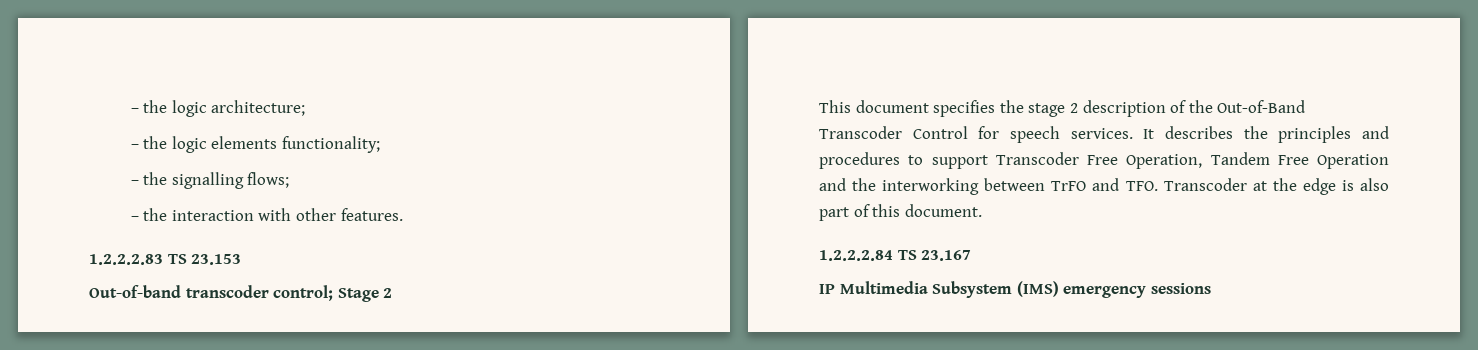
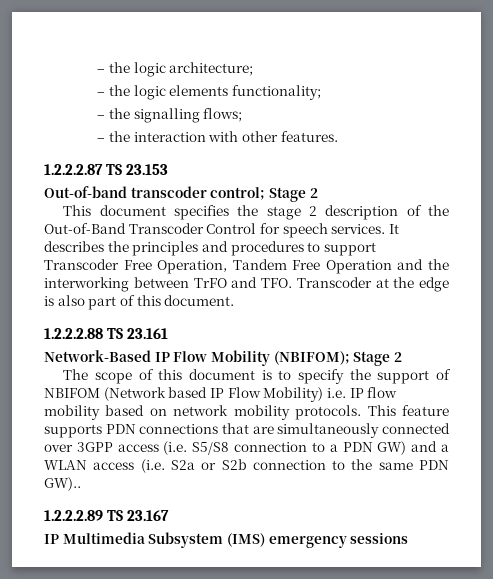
[89,254,163,265] 1.2.2.2.83 -> [44,164,103,175] 1.2.2.2.87
[819,250,893,261] 1.2.2.2.84 -> [44,328,168,339] [44,350,402,366] [63,369,451,384] [44,387,398,402] [44,405,450,420] [44,423,450,438] [44,441,449,455] [44,459,450,473] [44,477,81,491] [44,510,103,521] 1.2.2.2.88 TS 23.161 // Network-Based IP Flow Mobility (NBIFOM); Stage 2 // The scope of this document is to specify the support of NBIFOM (Network based IP Flow Mobility) i.e. IP flow mobility based on network mobility protocols. This feature supports PDN connections that are simultaneously connected over 3GPP access (i.e. S5/S8 connection to a PDN GW) and a WLAN access (i.e. S2a or S2b connection to the same PDN GW).. // 1.2.2.2.89

